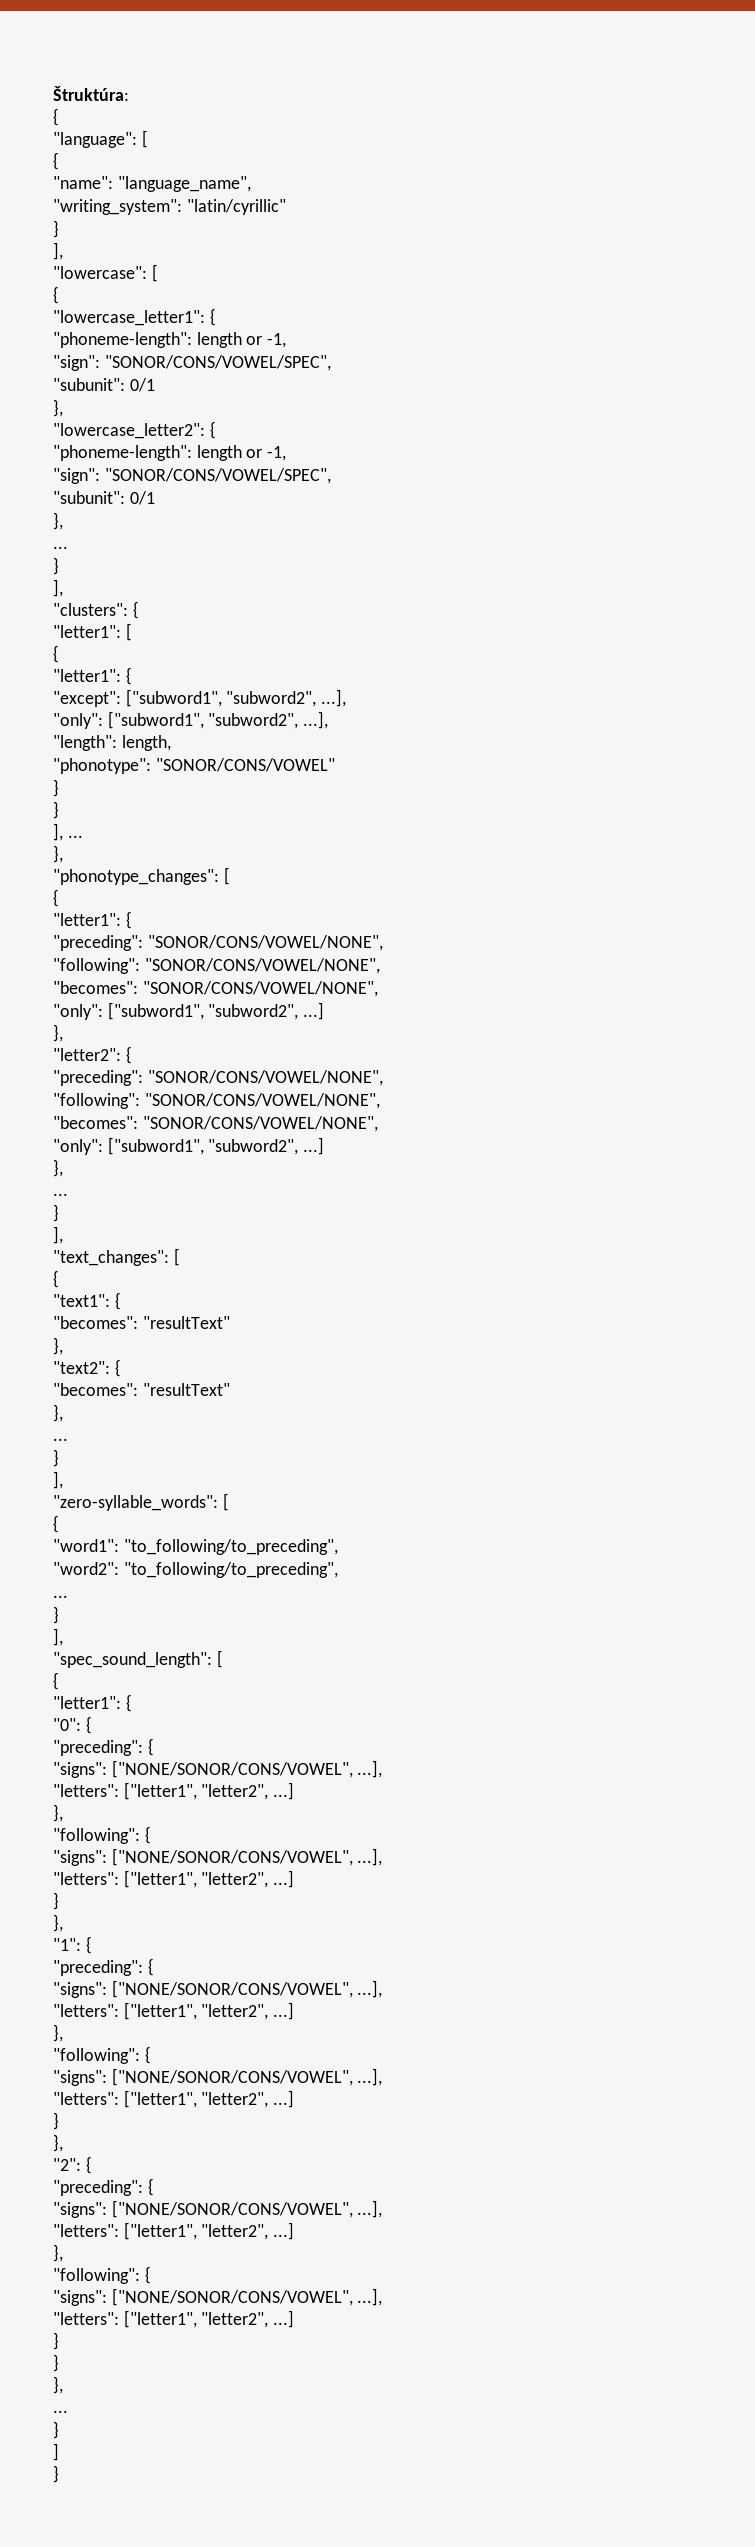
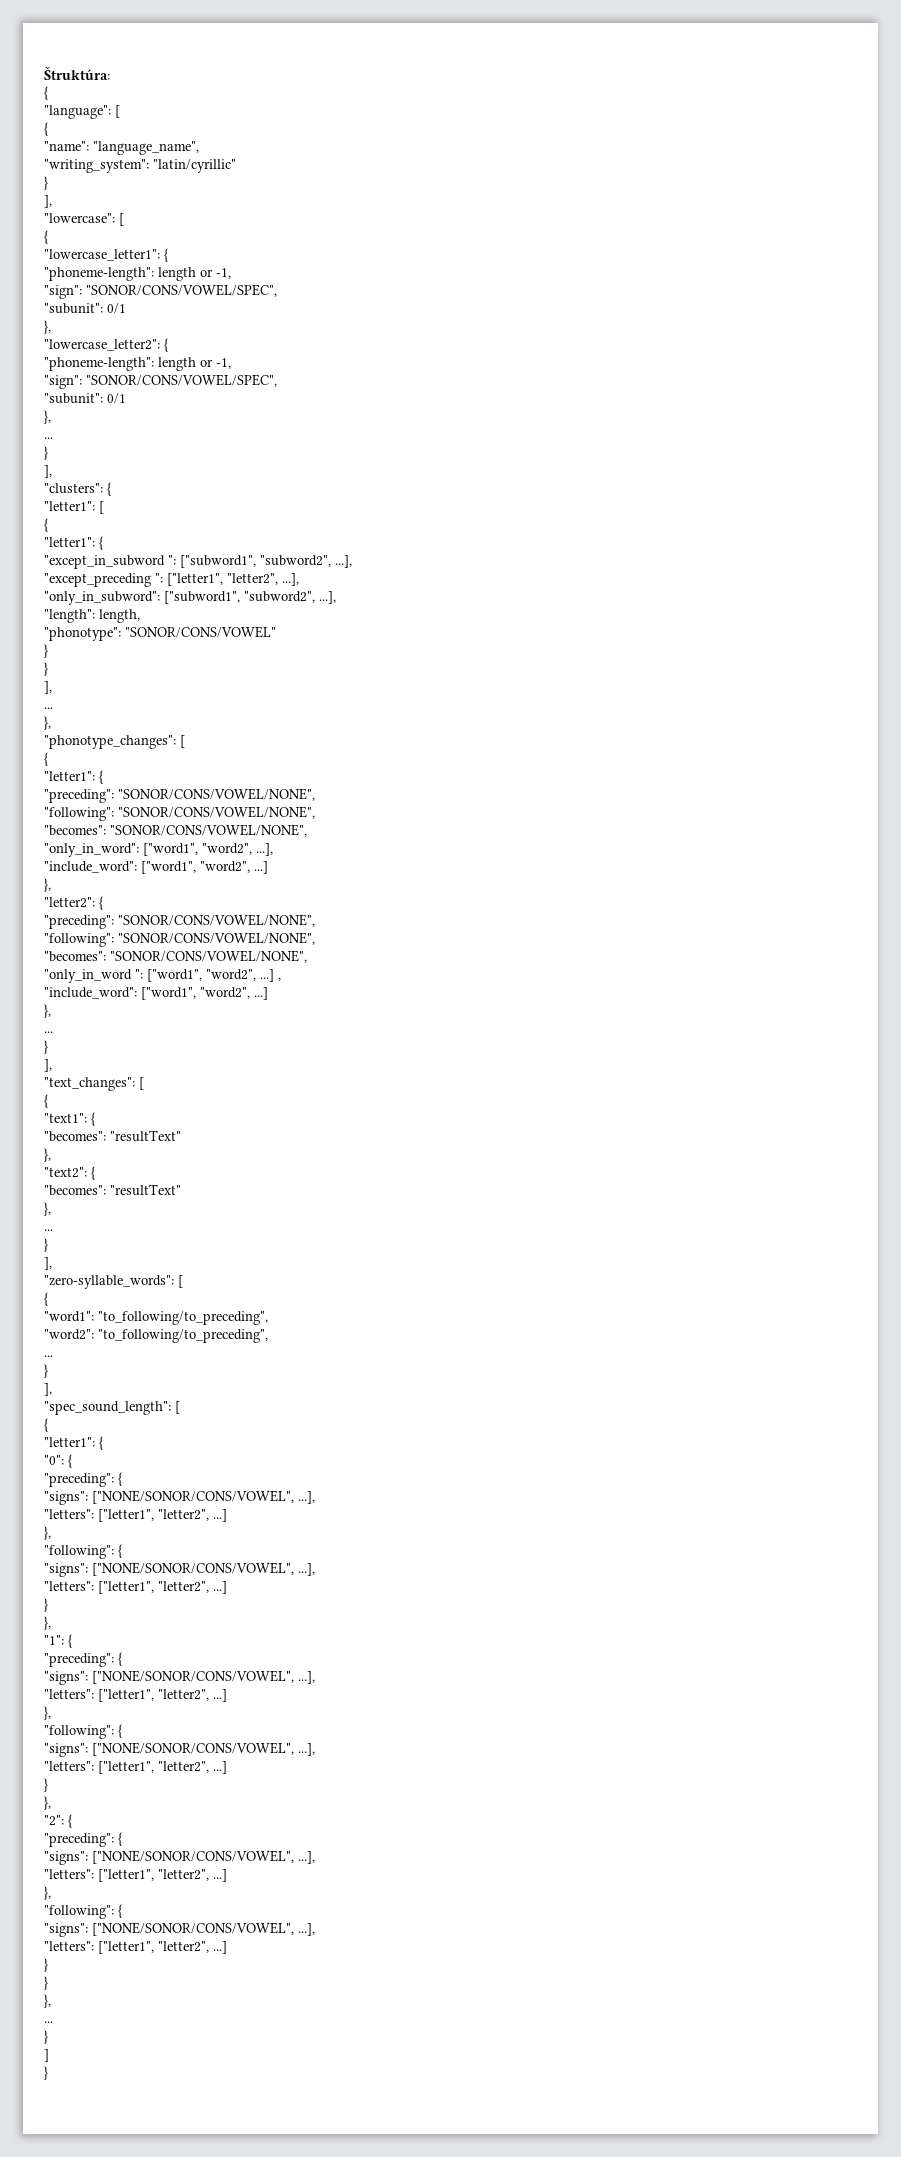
[53,689,347,707] [53,713,103,729] "except": ["subword1", "subword2", ...], // "only": -> [44,555,352,569] [44,573,299,587] [44,591,160,605] "except_in_subword ": ["subword1", "subword2", ...], // "except_preceding ": ["letter1", "letter2", ...], // "only_in_subword":
(63, 832) none -> (52, 687) //
[53,1002,299,1020] "only": ["subword1", "subword2", -> [44,843,273,857] [44,861,250,874] "only_in_word": ["word1", "word2", ...], // "include_word": ["word1", "word2",
[53,1137,299,1155] "only": ["subword1", "subword2", -> [44,969,281,983] [44,987,250,1000] "only_in_word ": ["word1", "word2", ...] , // "include_word": ["word1", "word2",

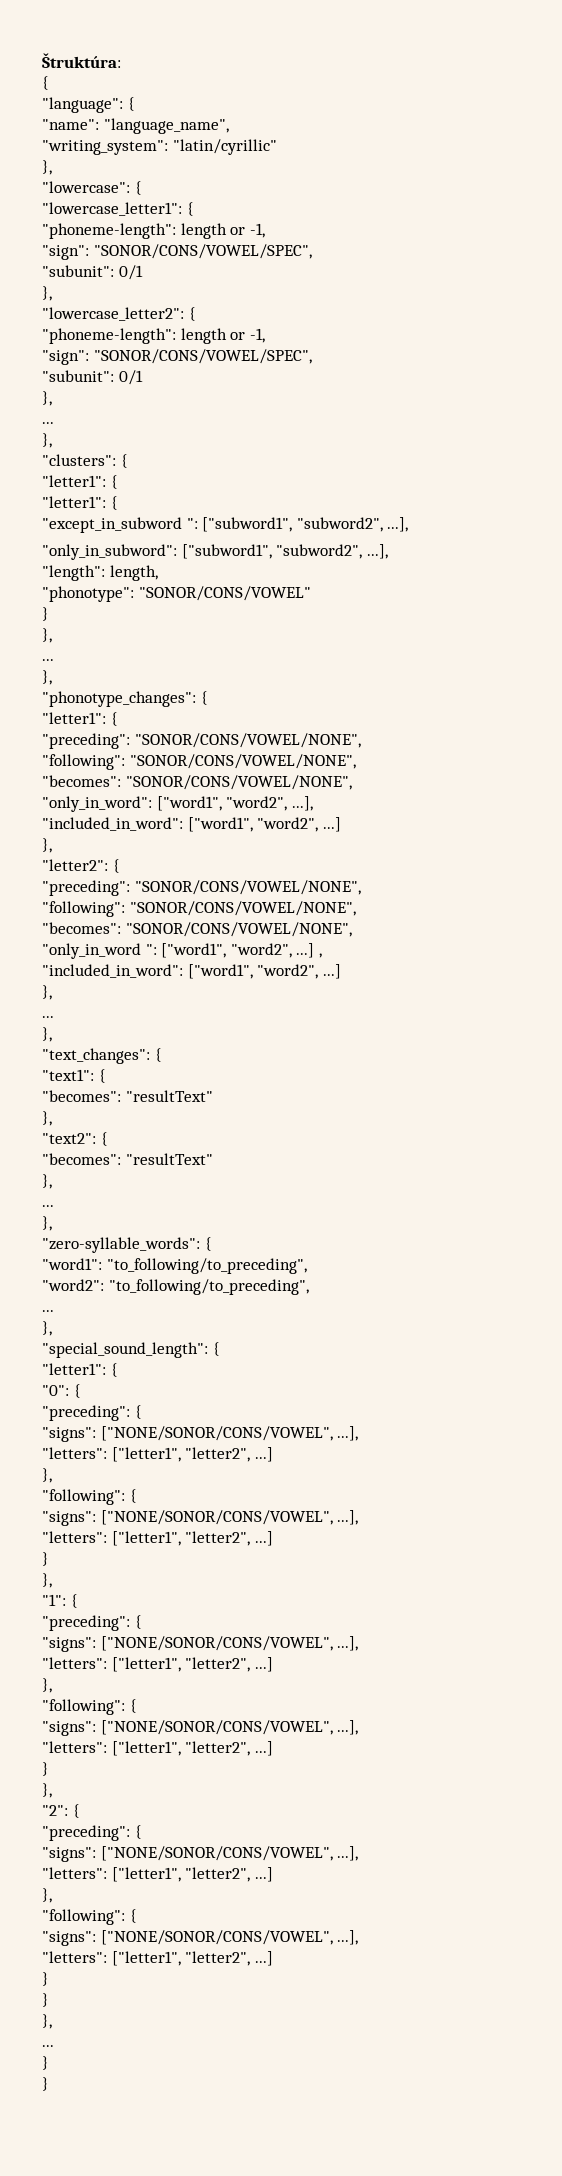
[115,105,120,118] [ // -> (123, 105) none
[44,176,48,190] [44,195,52,208] } // ], -> [42,160,52,175] },
[119,213,124,226] [ // -> (130, 187) none
[44,446,48,460] [44,465,52,478] } // ], -> [42,433,52,448] },
[99,501,104,514] [ // -> (106, 481) none
[44,573,299,587] // "except_preceding ": ["letter1", "letter2", ...], -> (409, 524) none
[44,662,48,676] [44,681,52,694] } // ], -> [42,628,52,643] },
[180,735,185,748] [ // -> (196, 699) none
[44,861,137,873] "include_word": -> [42,817,183,831] "included_in_word":
[44,987,137,999] "include_word": -> [42,964,183,978] "included_in_word":
[44,1040,48,1054] [44,1059,52,1072] } // ], -> [42,1027,52,1042] },
[139,1077,144,1090] [ // -> (150, 1056) none
[44,1238,48,1252] [44,1257,52,1270] } // ], -> [42,1216,52,1231] },
[178,1275,183,1288] [ // -> (200, 1245) none
[44,1364,48,1378] [44,1383,52,1396] [44,1401,180,1415] } // ], // "spec_sound_length": [ // -> [42,1321,52,1336] [42,1342,208,1358] }, // "special_sound_length":
[44,2049,49,2062] // ] -> (49, 2063) none

